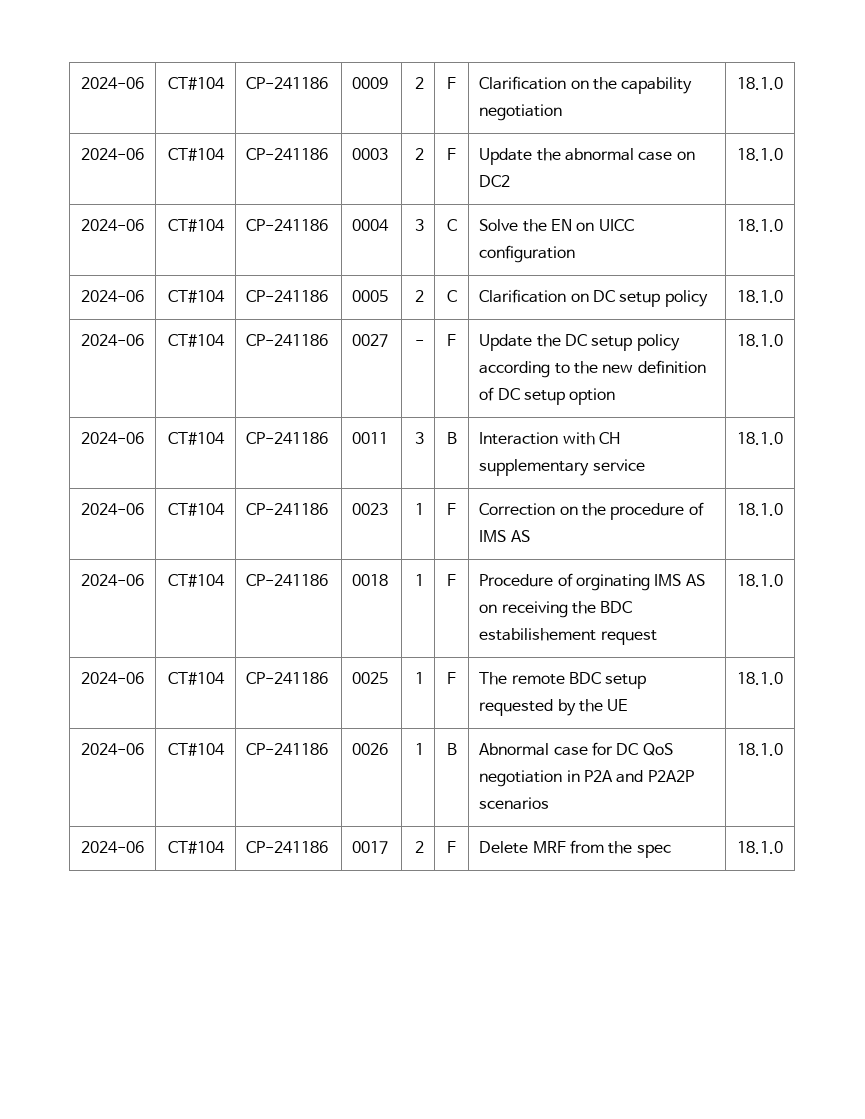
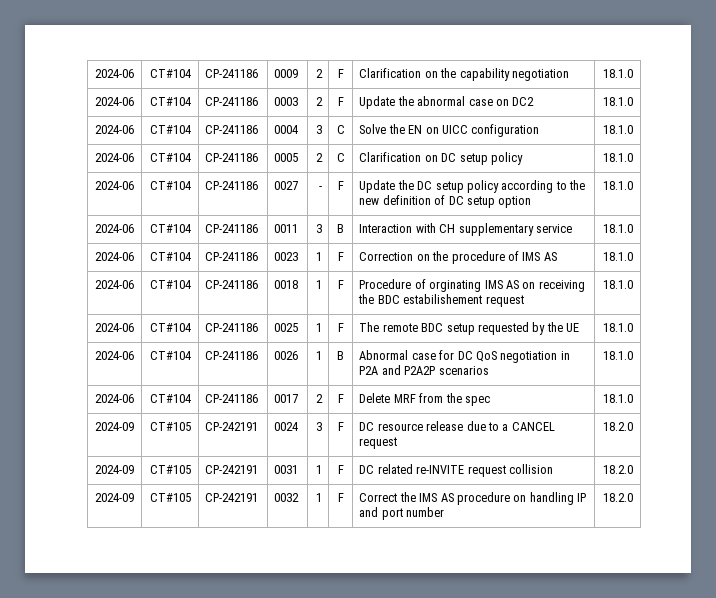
(783, 847) none -> [95,422,134,431] [149,422,191,431] [205,422,259,431] [274,422,299,431] [315,422,322,431] [337,422,344,431] [359,421,555,431] [359,437,398,449] [602,422,633,431] [95,465,134,474] [149,465,191,474] [205,465,259,474] [274,465,299,474] [315,465,322,474] [337,465,344,474] [359,464,553,477] [602,465,633,474] [95,493,134,502] [149,493,191,502] [205,493,259,502] [274,493,300,502] [315,493,322,502] [337,493,344,502] [359,492,587,505] [359,507,445,520] [602,493,633,502] // 2024-09 | CT#105 | CP-242191 | 0024 | 3 | F | DC resource release due to a CANCEL request | 18.2.0 // 2024-09 | CT#105 | CP-242191 | 0031 | 1 | F | DC related re-INVITE request collision | 18.2.0 // 2024-09 | CT#105 | CP-242191 | 0032 | 1 | F | Correct the IMS AS procedure on handling IP and port number | 18.2.0

